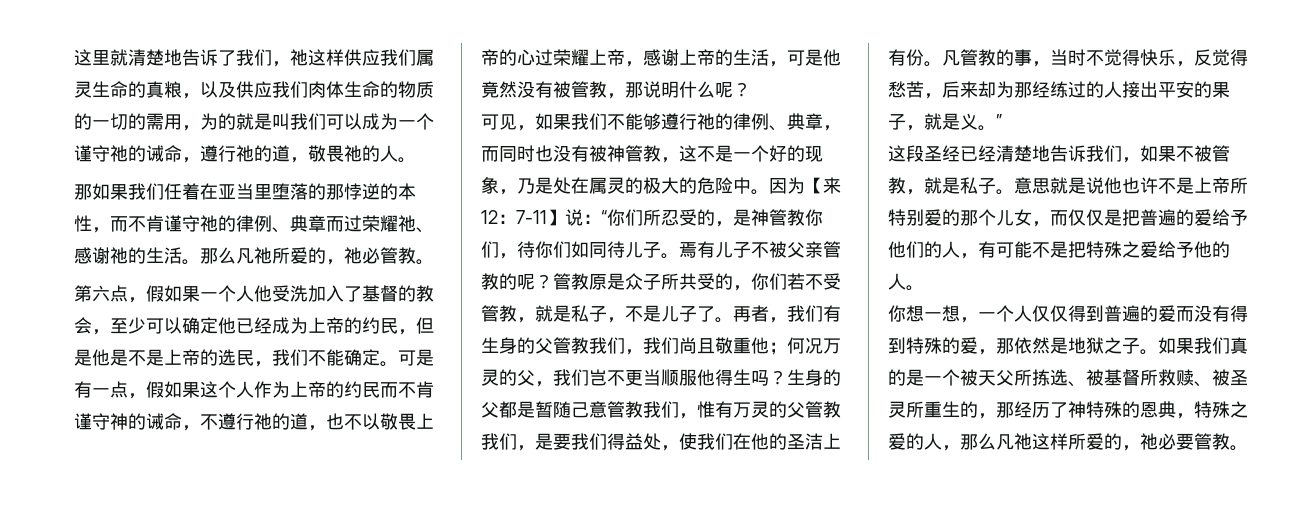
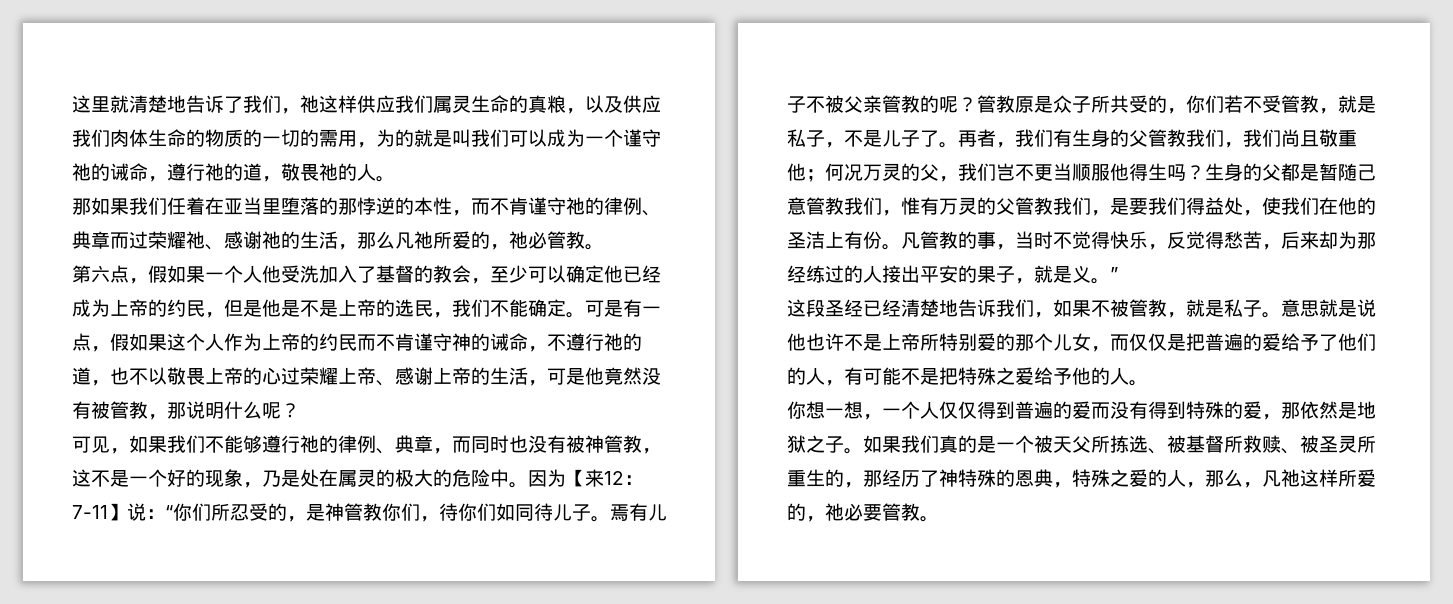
[182,259,200,265] 。 -> [338,244,357,250] ，
[625,61,643,67] ， -> [376,380,395,386] 、
(1248, 218) none -> [1319,334,1338,351] 了
(996, 441) none -> [1243,482,1262,488] ，

